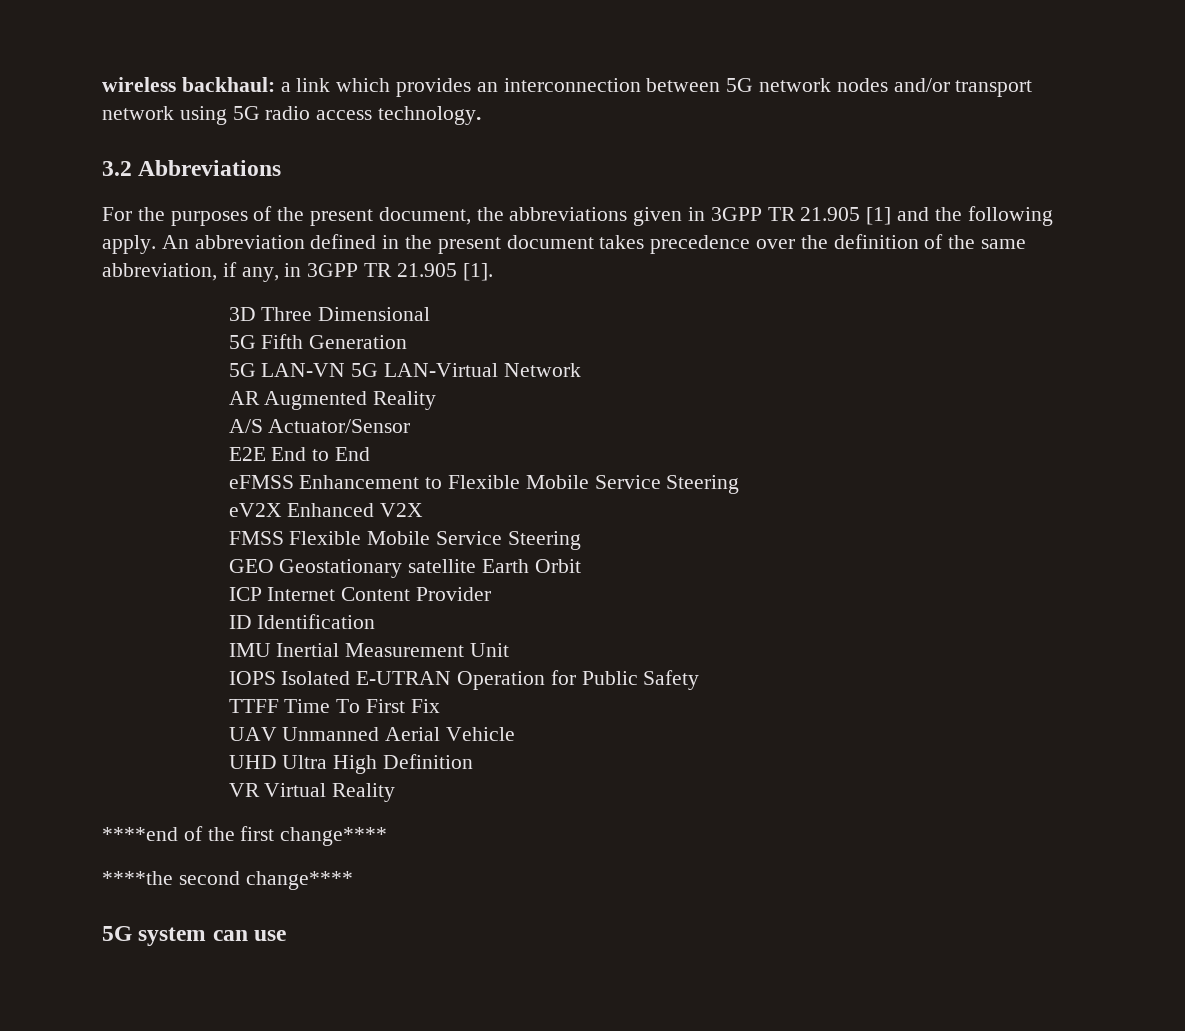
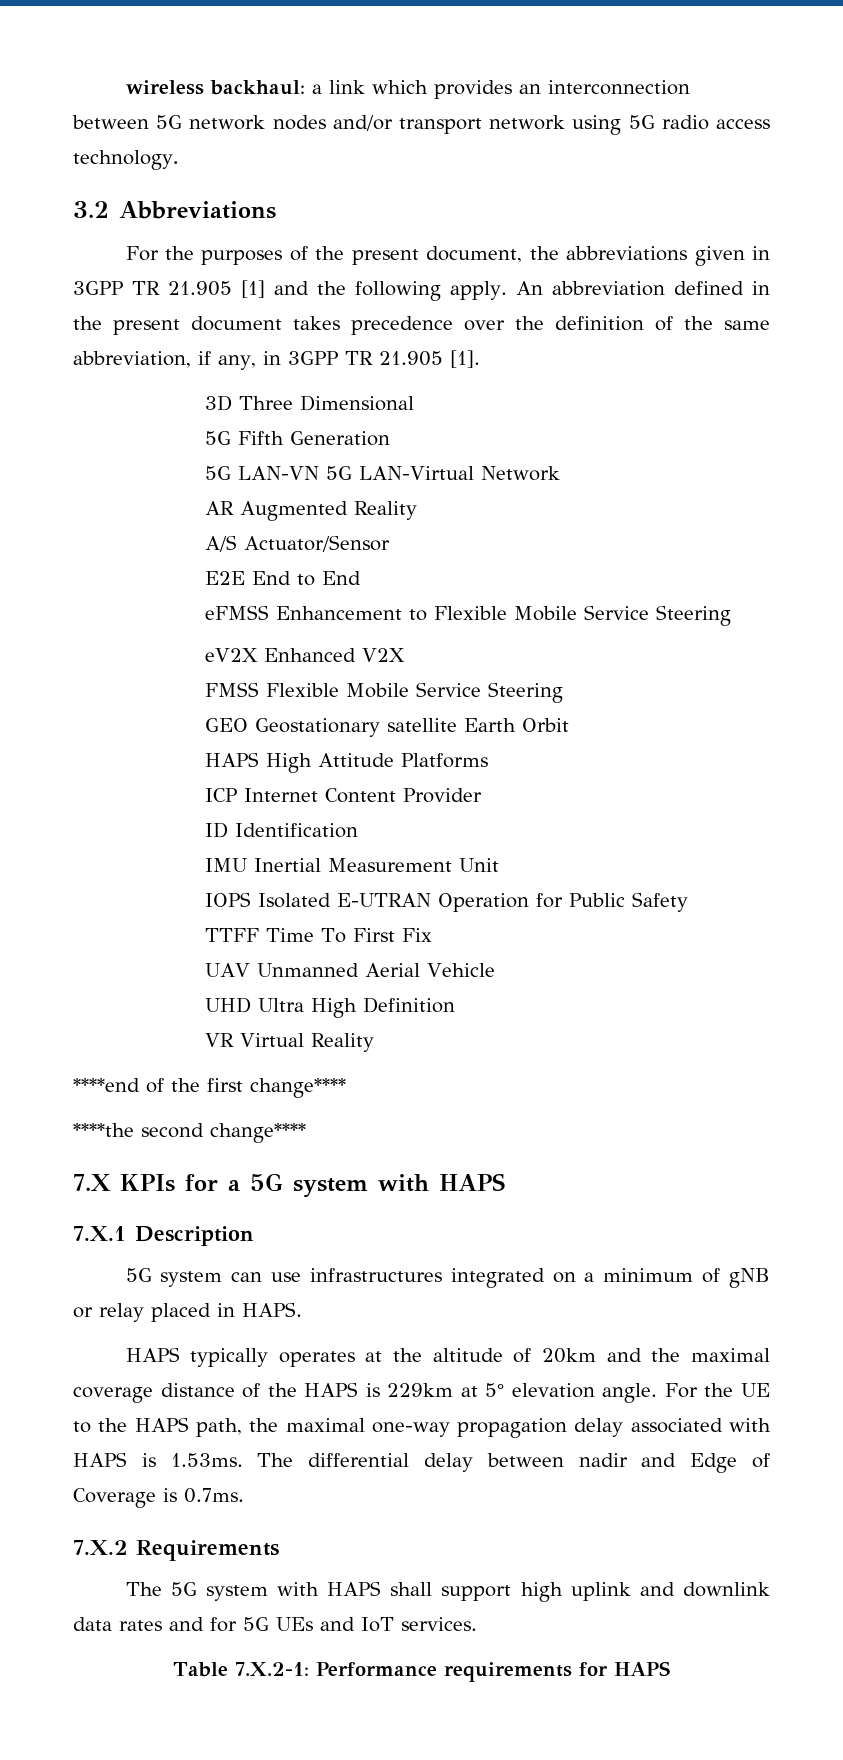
(581, 566) none -> [204,752,488,773] // HAPS High Attitude Platforms
[102,926,287,946] 5G system can use -> [73,1173,505,1198] [73,1226,254,1246] [125,1268,770,1288] [73,1302,302,1322] [125,1347,771,1367] [73,1382,771,1403] [73,1417,771,1438] [73,1452,770,1473] [73,1488,244,1508] [73,1540,279,1561] [125,1581,770,1602] [73,1617,477,1632] [172,1661,671,1682] 7.X KPIs for a 5G system with HAPS // 7.X.1 Description // 5G system can use infrastructures integrated on a minimum of gNB or relay placed in HAPS. // HAPS typically operates at the altitude of 20km and the maximal coverage distance of the HAPS is 229km at 5° elevation angle. For the UE to the HAPS path, the maximal one-way propagation delay associated with HAPS is 1.53ms. The differential delay between nadir and Edge of Coverage is 0.7ms. // 7.X.2 Requirements // The 5G system with HAPS shall support high uplink and downlink data rates and for 5G UEs and IoT services. // Table 7.X.2-1: Performance requirements for HAPS

